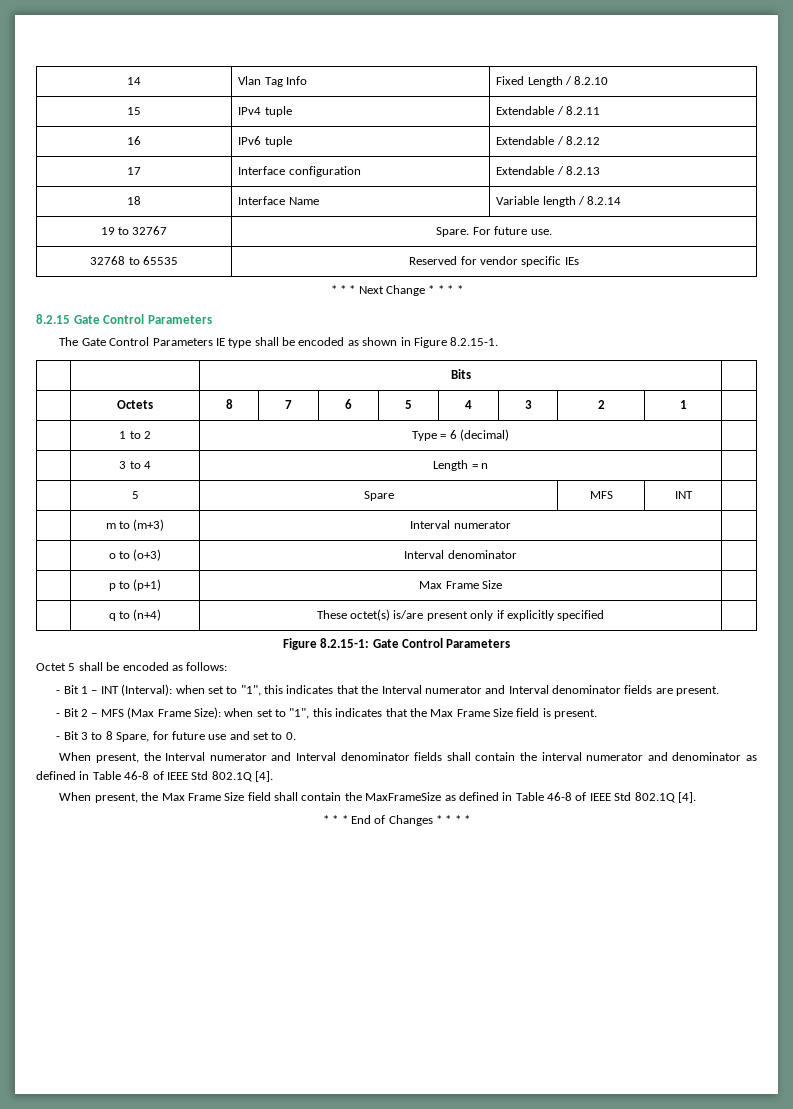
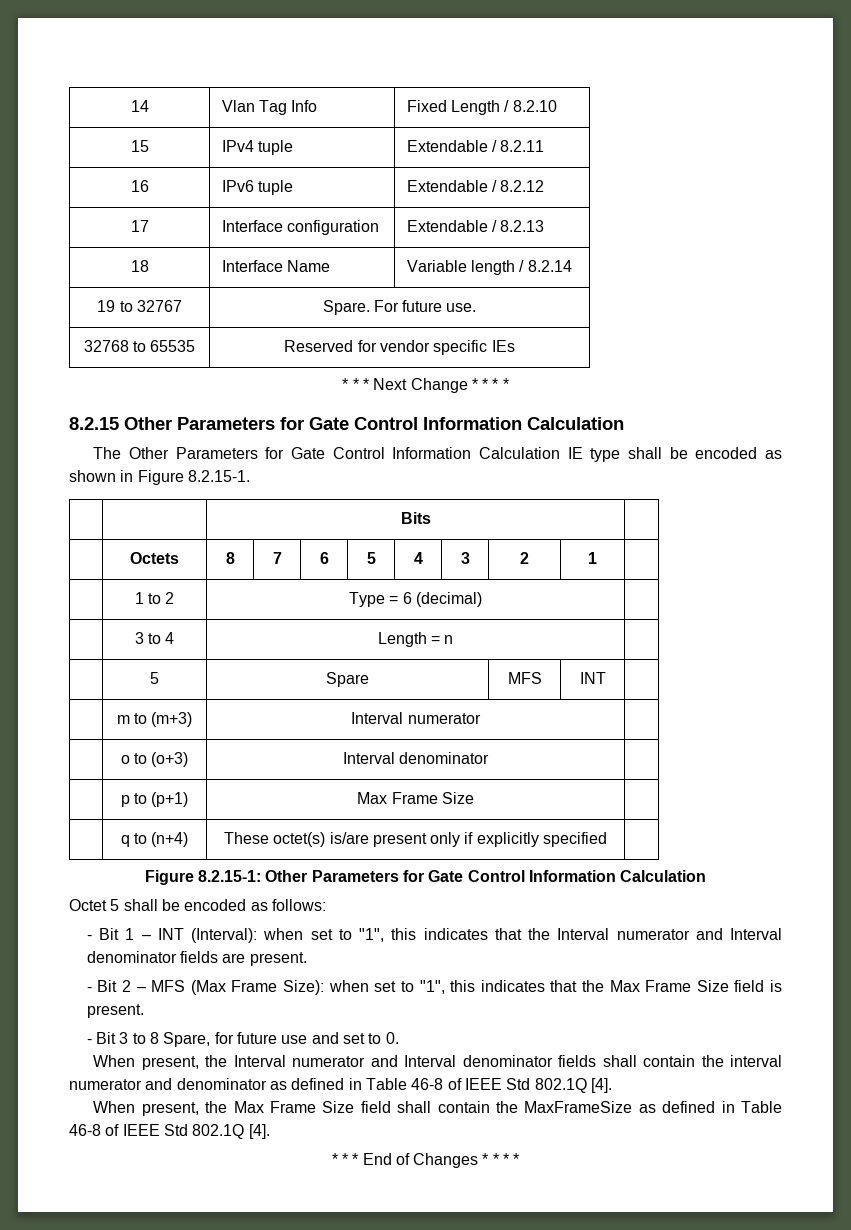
[73,314,212,324] [59,337,213,346] Gate Control Parameters // The Gate Control Parameters -> [124,417,624,430] [93,447,561,459] Other Parameters for Gate Control Information Calculation // The Other Parameters for Gate Control Information Calculation
[372,638,511,648] Gate Control Parameters -> [265,870,707,882] Other Parameters for Gate Control Information Calculation

